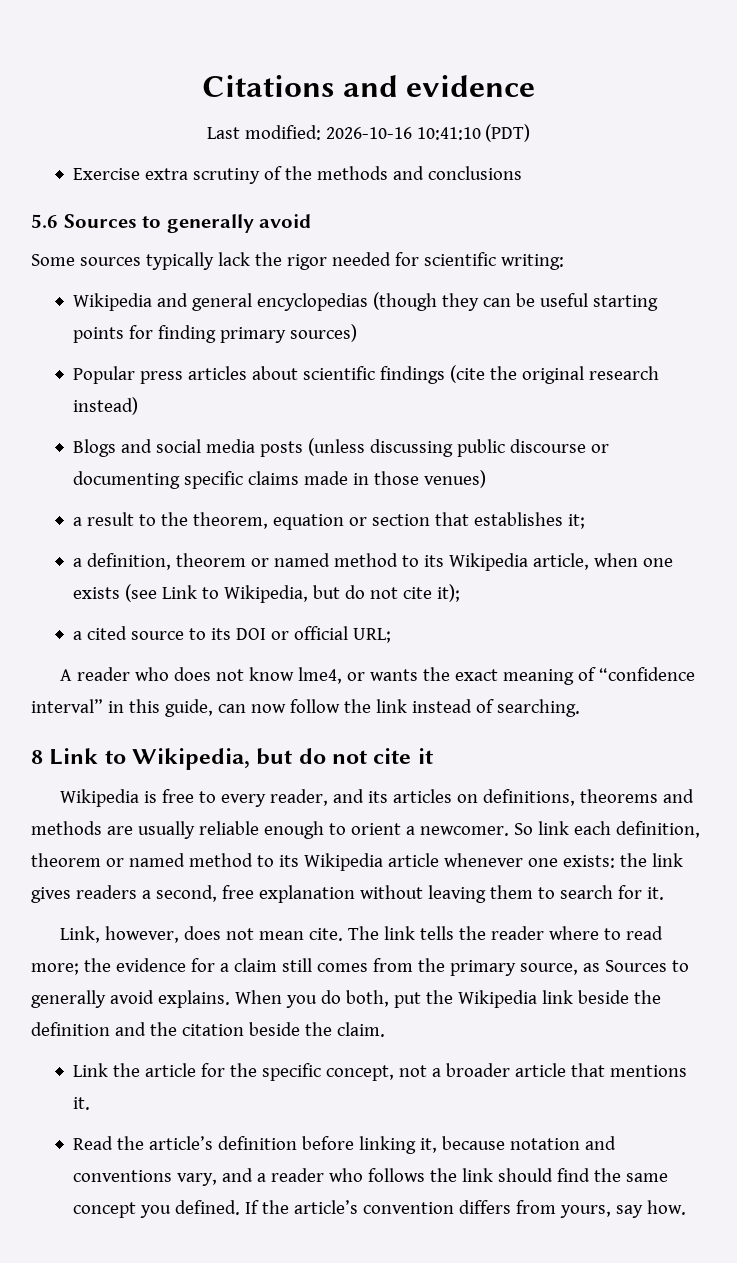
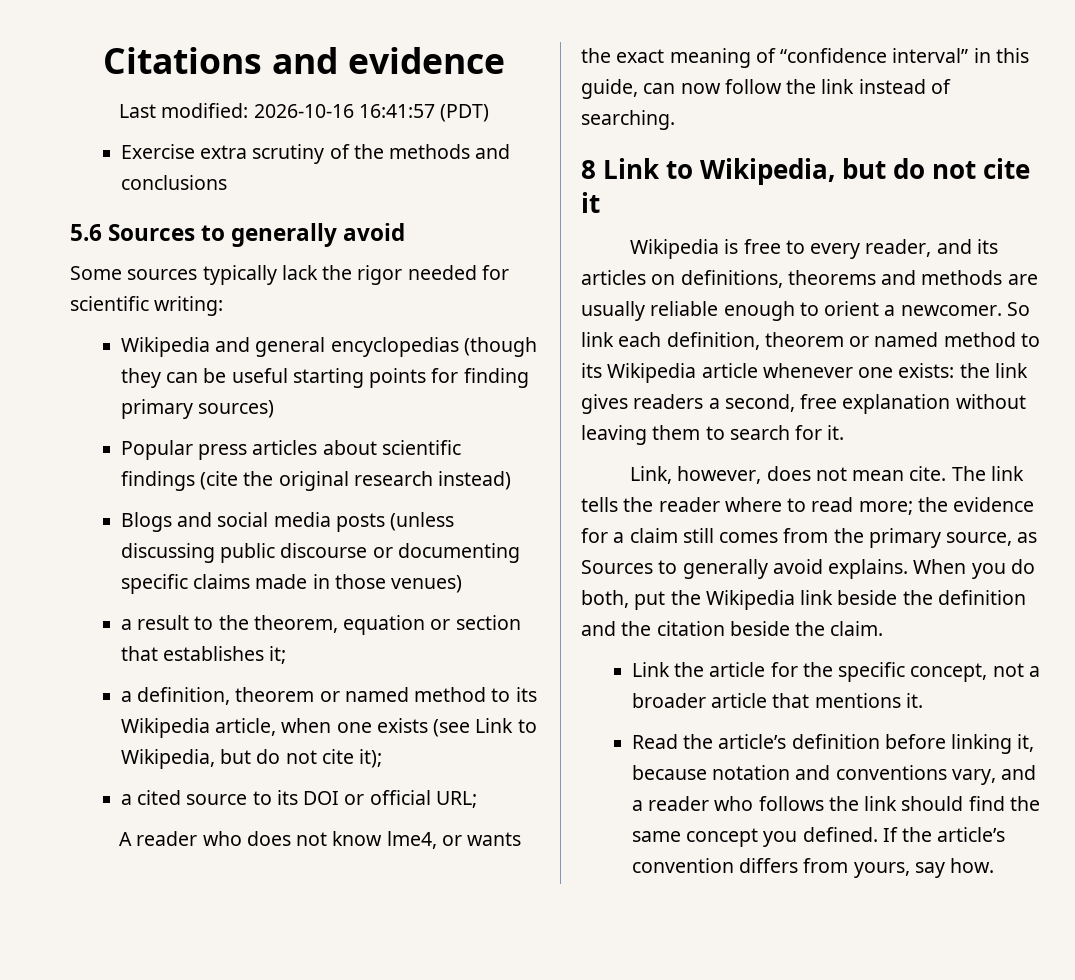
[416,127,481,140] 10:41:10 -> [358,104,435,118] 16:41:57

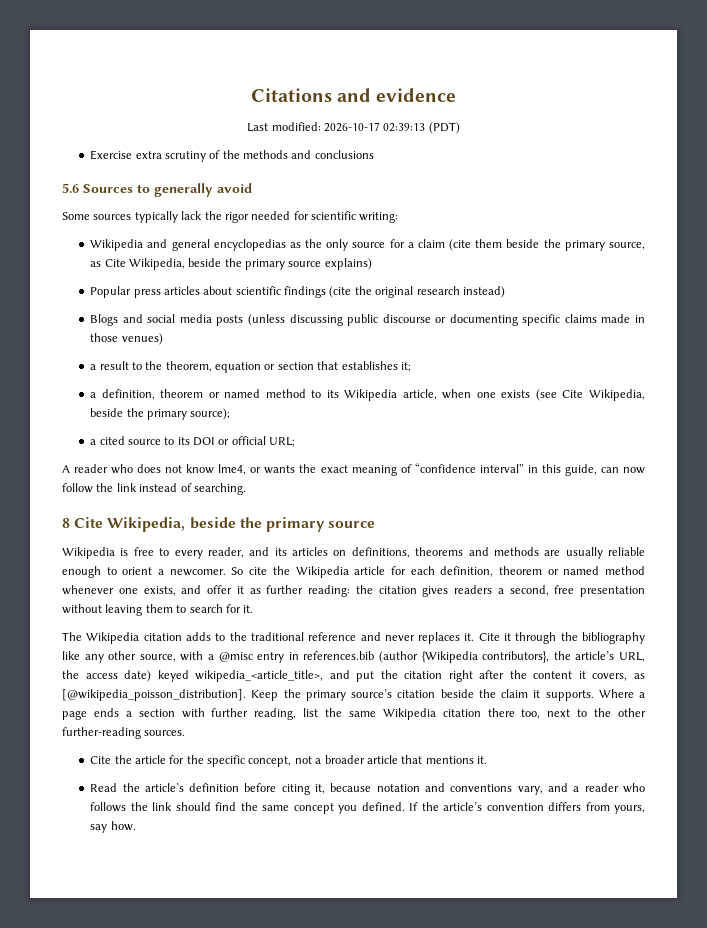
[253,104,435,118] 2026-10-16 16:41:57 -> [324,122,426,132] 2026-10-17 02:39:13
[463,337,537,357] [120,368,529,388] [120,399,275,419] (though they can be useful starting points for finding primary sources) -> [289,239,646,251] [90,258,372,270] as the only source for a claim (cite them beside the primary source, as Cite Wikipedia, beside the primary source explains)
[475,718,537,733] [120,749,383,769] Link to Wikipedia, but do not cite it); -> [562,389,646,401] [90,408,231,420] Cite Wikipedia, beside the primary source);
[603,158,1031,185] [581,192,600,213] Link to Wikipedia, but do not cite it -> [74,517,376,532] Cite Wikipedia, beside the primary source
[581,332,614,347] link -> [249,566,406,578] cite the Wikipedia article for
[1020,333,1040,347] [581,363,1028,383] to its Wikipedia article whenever one exists: the link -> [62,585,417,597] whenever one exists, and offer it as further reading: the citation
[842,394,951,414] explanation -> [580,586,645,597] presentation
[630,466,1024,484] [581,497,1035,515] [581,528,1038,548] [581,559,1035,579] [581,590,1026,610] [581,621,884,636] [631,662,670,677] Link, however, does not mean cite. The link tells the reader where to read more; the evidence for a claim still comes from the primary source, as Sources to generally avoid explains. When you do both, put the Wikipedia link beside the definition and the citation beside the claim. // Link -> [62,632,645,644] [62,651,646,663] [62,670,646,682] [62,689,645,701] [62,708,646,720] [62,727,186,739] [90,756,112,764] The Wikipedia citation adds to the traditional reference and never replaces it. Cite it through the bibliography like any other source, with a @misc entry in references.bib (author {Wikipedia contributors}, the article’s URL, the access date) keyed wikipedia_<article_title>, and put the citation right after the content it covers, as [@wikipedia_poisson_distribution]. Keep the primary source’s citation beside the claim it supports. Where a page ends a section with further reading, list the same Wikipedia citation there too, next to the other further-reading sources. // Cite
[951,734,1013,754] linking -> [281,784,310,795] citing

